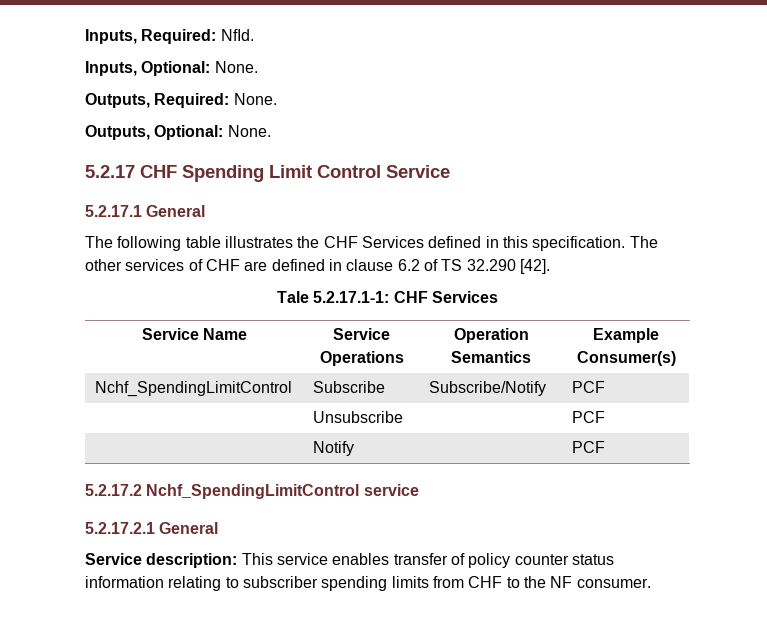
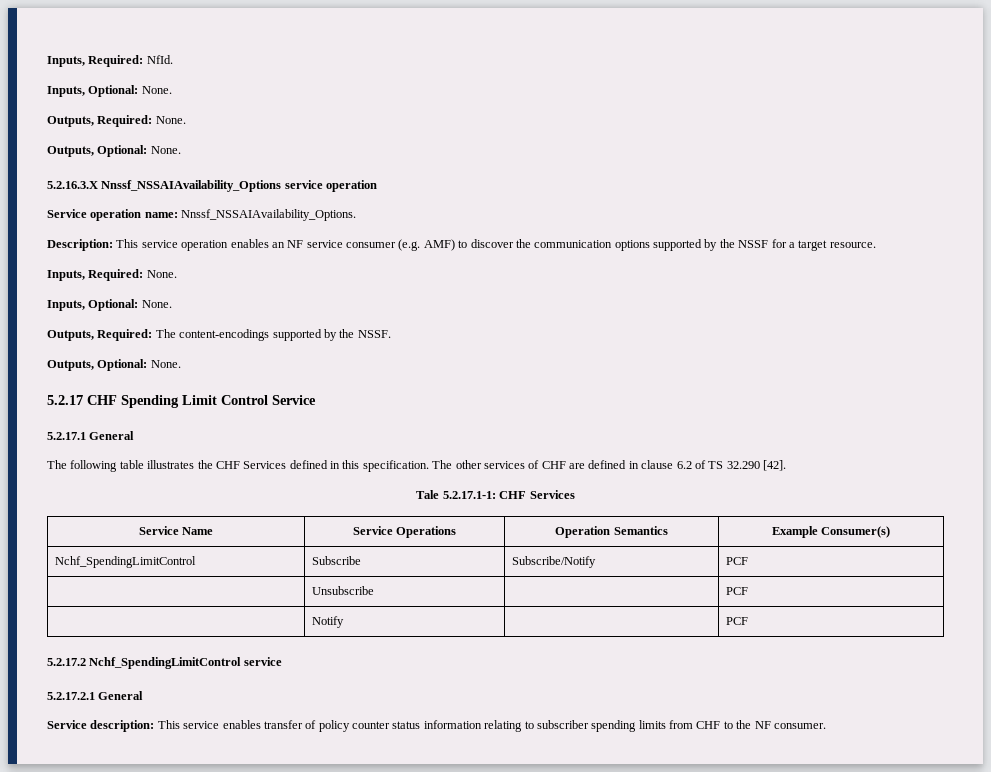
(271, 131) none -> [47,180,378,192] [47,209,357,221] [47,239,876,251] [47,269,177,281] [47,299,172,311] [47,329,391,341] [47,359,181,371] // 5.2.16.3.X Nnssf_NSSAIAvailability_Options service operation // Service operation name: Nnssf_NSSAIAvailability_Options. // Description: This service operation enables an NF service consumer (e.g. AMF) to discover the communication options supported by the NSSF for a target resource. // Inputs, Required: None. // Inputs, Optional: None. // Outputs, Required: The content-encodings supported by the NSSF. // Outputs, Optional: None.

